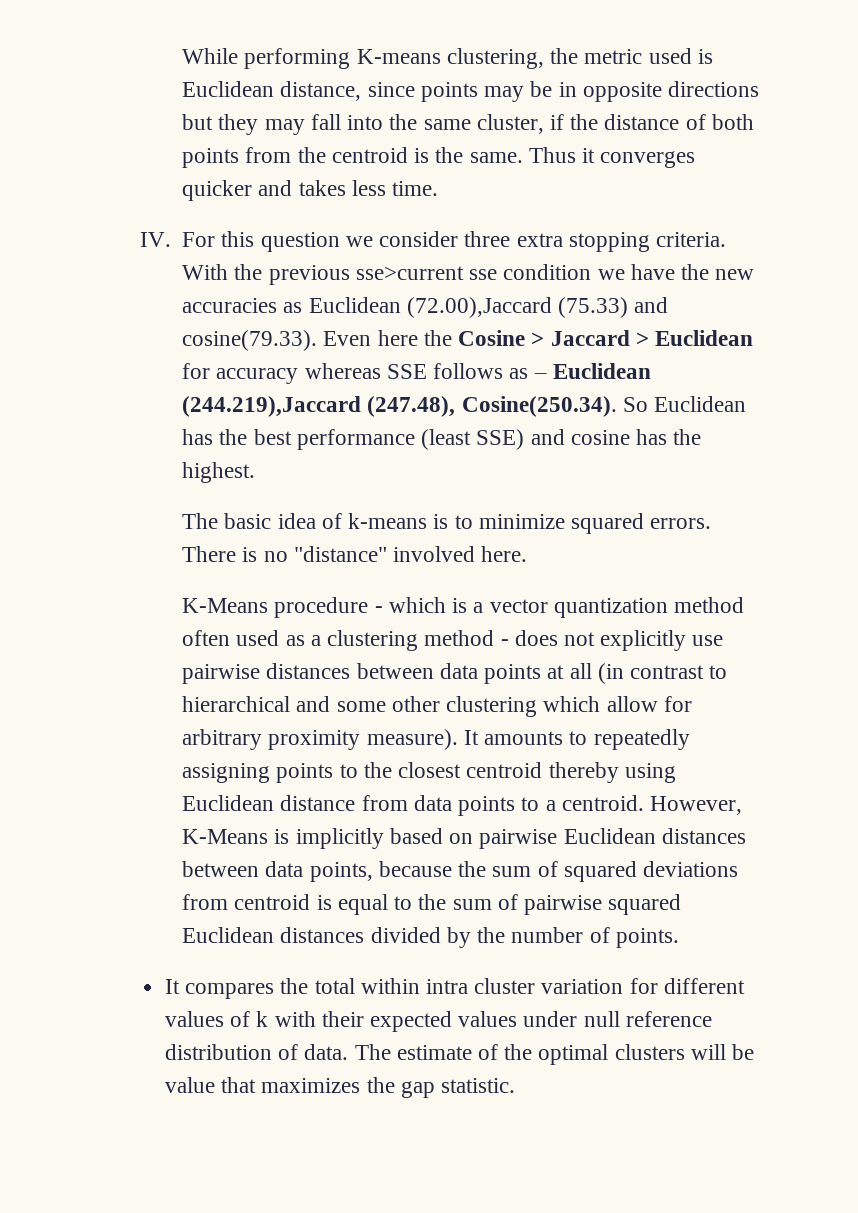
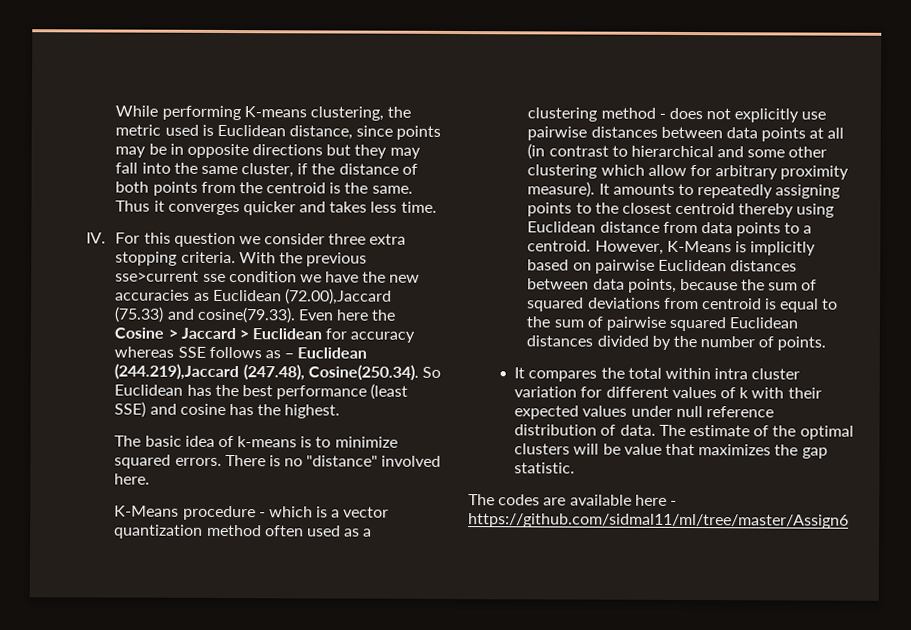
(515, 1085) none -> [468,494,677,506] [468,513,849,529] // The codes are available here - https://github.com/sidmal11/ml/tree/master/Assign6

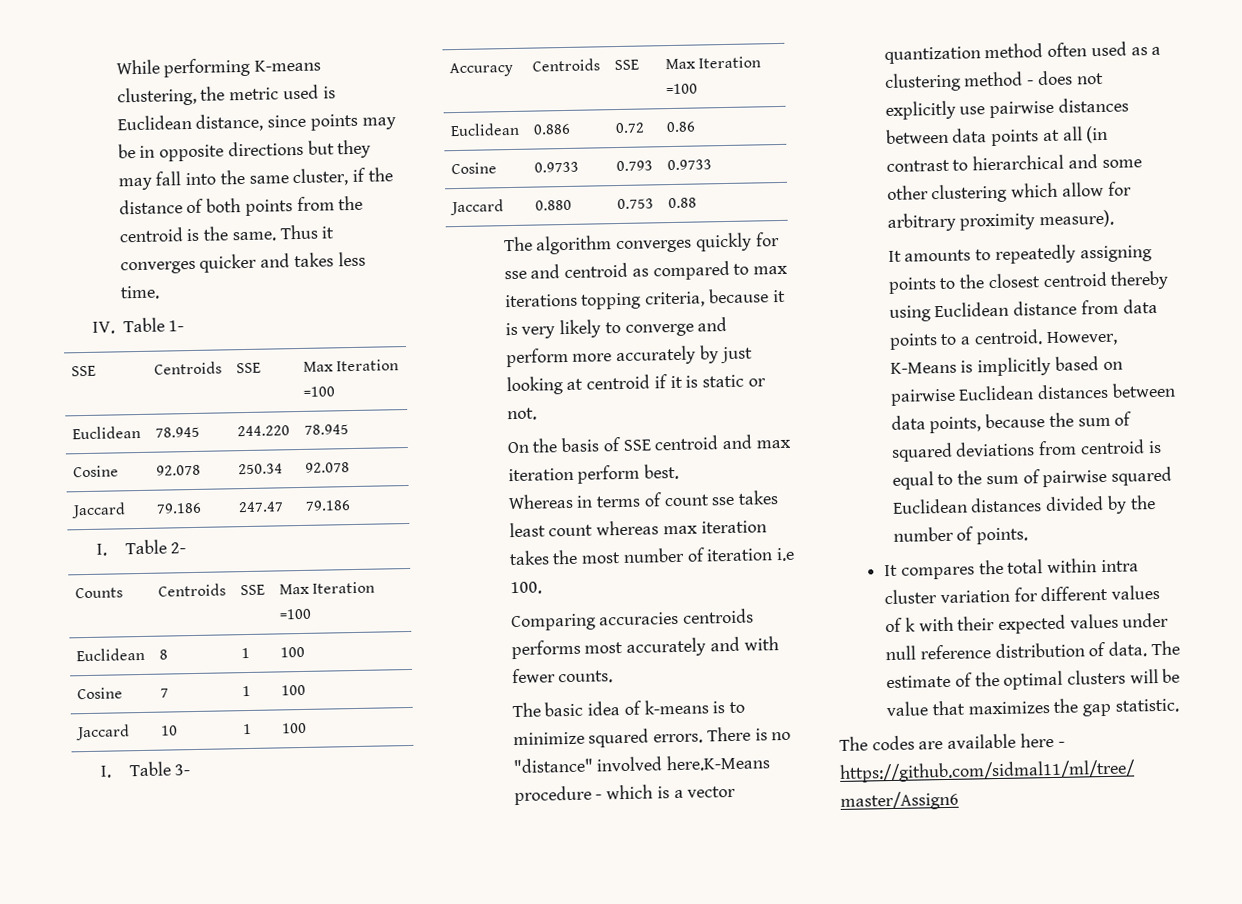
[115,232,407,248] [115,251,368,267] [115,270,421,283] [115,288,392,305] [114,306,397,324] [114,327,416,343] [114,346,368,359] [114,363,441,381] [114,383,409,400] [114,401,341,419] For this question we consider three extra stopping criteria. With the previous sse>current sse condition we have the new accuracies as Euclidean (72.00),Jaccard (75.33) and cosine(79.33). Even here the Cosine > Jaccard > Euclidean for accuracy whereas SSE follows as – Euclidean (244.219),Jaccard (247.48), Cosine(250.34). So Euclidean has the best performance (least SSE) and cosine has the highest. -> [122,317,185,333] [71,365,97,377] [154,361,223,375] [236,362,262,374] [303,359,400,372] [303,386,336,397] [72,425,142,440] [155,426,201,438] [237,425,291,437] [304,424,350,435] [73,465,120,478] [156,464,202,476] [238,463,284,475] [305,462,351,473] [71,502,127,519] [156,502,203,514] [238,501,285,513] [305,500,352,511] [95,539,187,556] [75,587,124,599] [158,583,227,597] [240,584,266,596] [279,581,376,595] [279,608,313,620] [76,647,146,662] [159,649,169,660] [241,647,251,659] [280,646,306,658] [77,687,124,700] [160,688,170,698] [242,685,252,697] [281,684,307,696] [76,724,131,741] [161,725,179,736] [243,723,253,735] [282,722,308,734] [99,761,191,778] [449,61,514,78] [532,58,601,72] [614,59,640,71] [665,56,762,70] [666,83,699,95] [450,122,521,137] [533,123,572,135] [615,122,646,134] [666,121,697,133] [451,162,498,175] [534,161,580,173] [616,160,654,172] [667,159,713,171] [450,199,505,216] [535,199,573,211] [617,198,655,210] [668,197,698,209] [502,232,780,255] [503,260,788,281] [504,288,786,310] [504,316,728,339] [505,345,753,368] [505,374,766,396] [506,407,537,421] [506,434,791,454] [507,463,680,484] [507,490,778,510] [508,520,767,538] [508,547,795,566] [509,581,542,595] [510,608,755,632] [510,636,779,660] [511,668,614,684] Table 1- // SSE | Centroids | SSE | Max Iteration =100 // Euclidean | 78.945 | 244.220 | 78.945 // Cosine | 92.078 | 250.34 | 92.078 // Jaccard | 79.186 | 247.47 | 79.186 // I. Table 2- // Counts | Centroids | SSE | Max Iteration =100 // Euclidean | 8 | 1 | 100 // Cosine | 7 | 1 | 100 // Jaccard | 10 | 1 | 100 // I. Table 3- // Accuracy | Centroids | SSE | Max Iteration =100 // Euclidean | 0.886 | 0.72 | 0.86 // Cosine | 0.9733 | 0.793 | 0.9733 // Jaccard | 0.880 | 0.753 | 0.88 // The algorithm converges quickly for sse and centroid as compared to max iterations topping criteria, because it is very likely to converge and perform more accurately by just looking at centroid if it is static or not. // On the basis of SSE centroid and max iteration perform best. // Whereas in terms of count sse takes least count whereas max iteration takes the most number of iteration i.e 100. // Comparing accuracies centroids performs most accurately and with fewer counts.
[114,473,151,485] [114,505,180,517] here. // K-Means -> [666,754,771,772] here.K-Means
(596, 189) none -> (1115, 219) //

